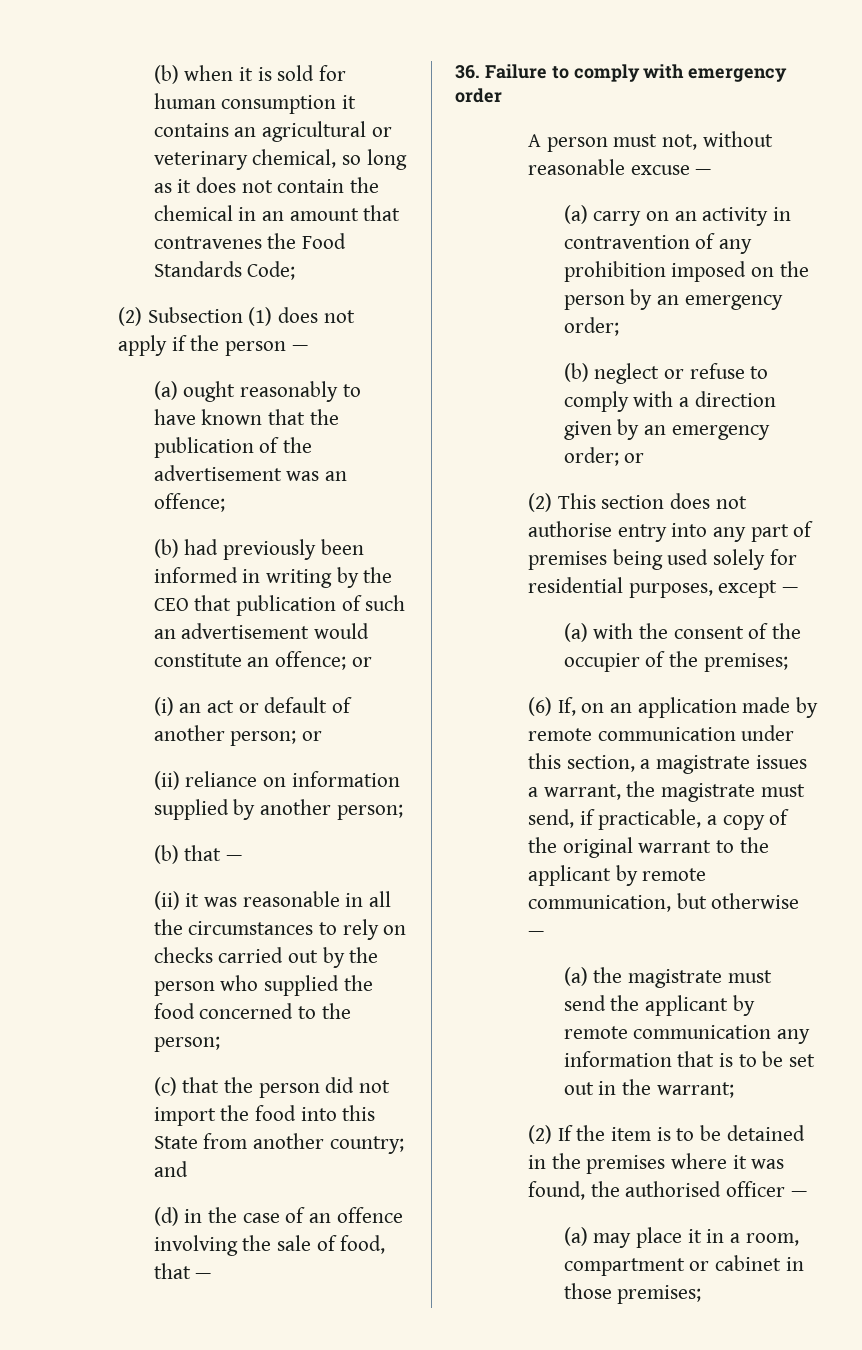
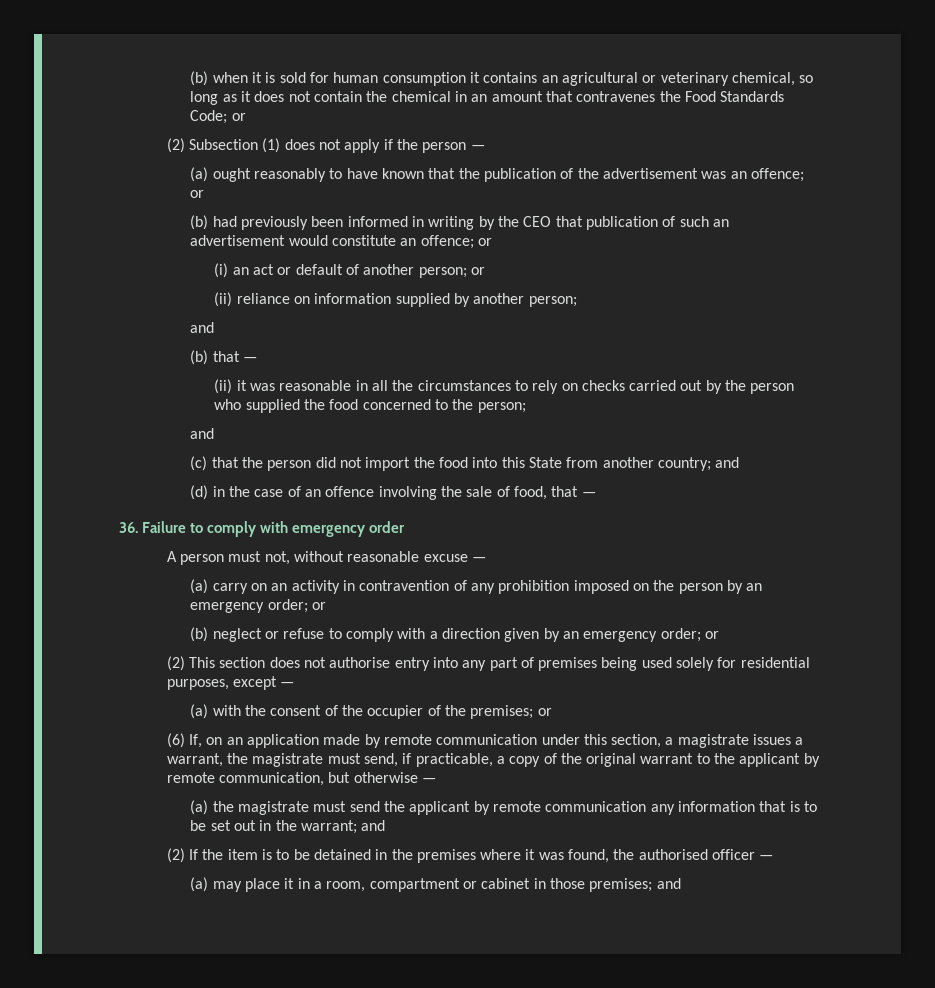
(296, 270) none -> [231,113,246,121] or
(225, 502) none -> [190,190,205,198] or
(403, 812) none -> [190,322,215,333] // and
(220, 1044) none -> [190,428,215,439] // and
(619, 326) none -> [312,602,327,610] or
(788, 662) none -> [537,708,552,716] or
(734, 1090) none -> [361,820,386,831] and
(702, 1294) none -> [656,878,681,889] and

